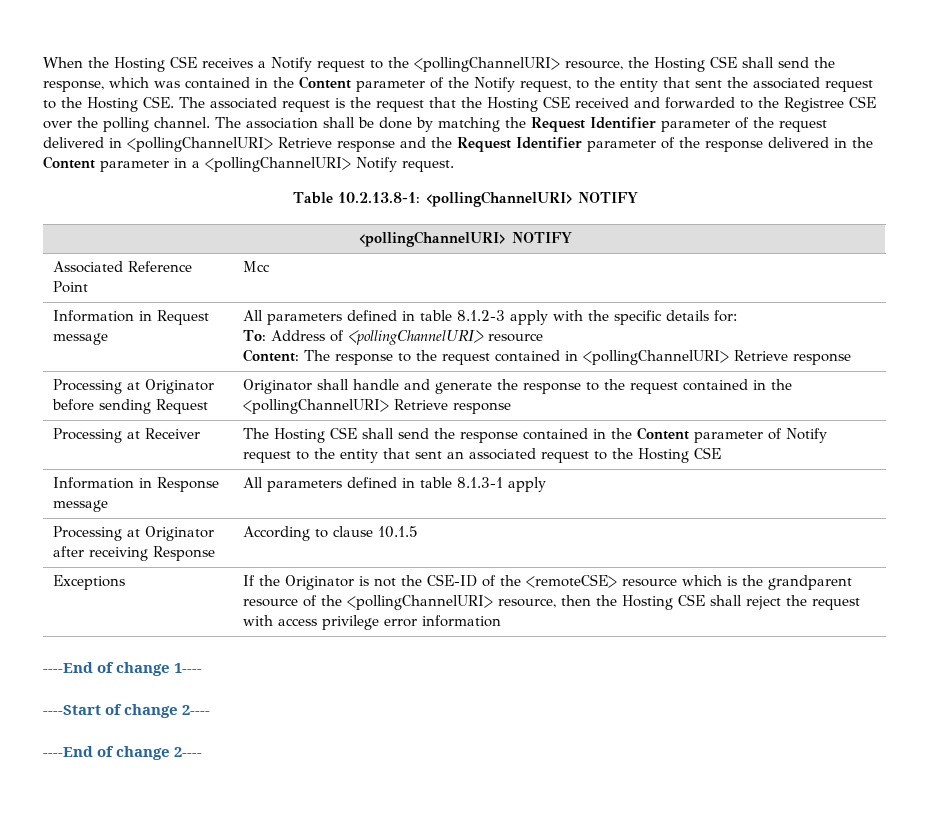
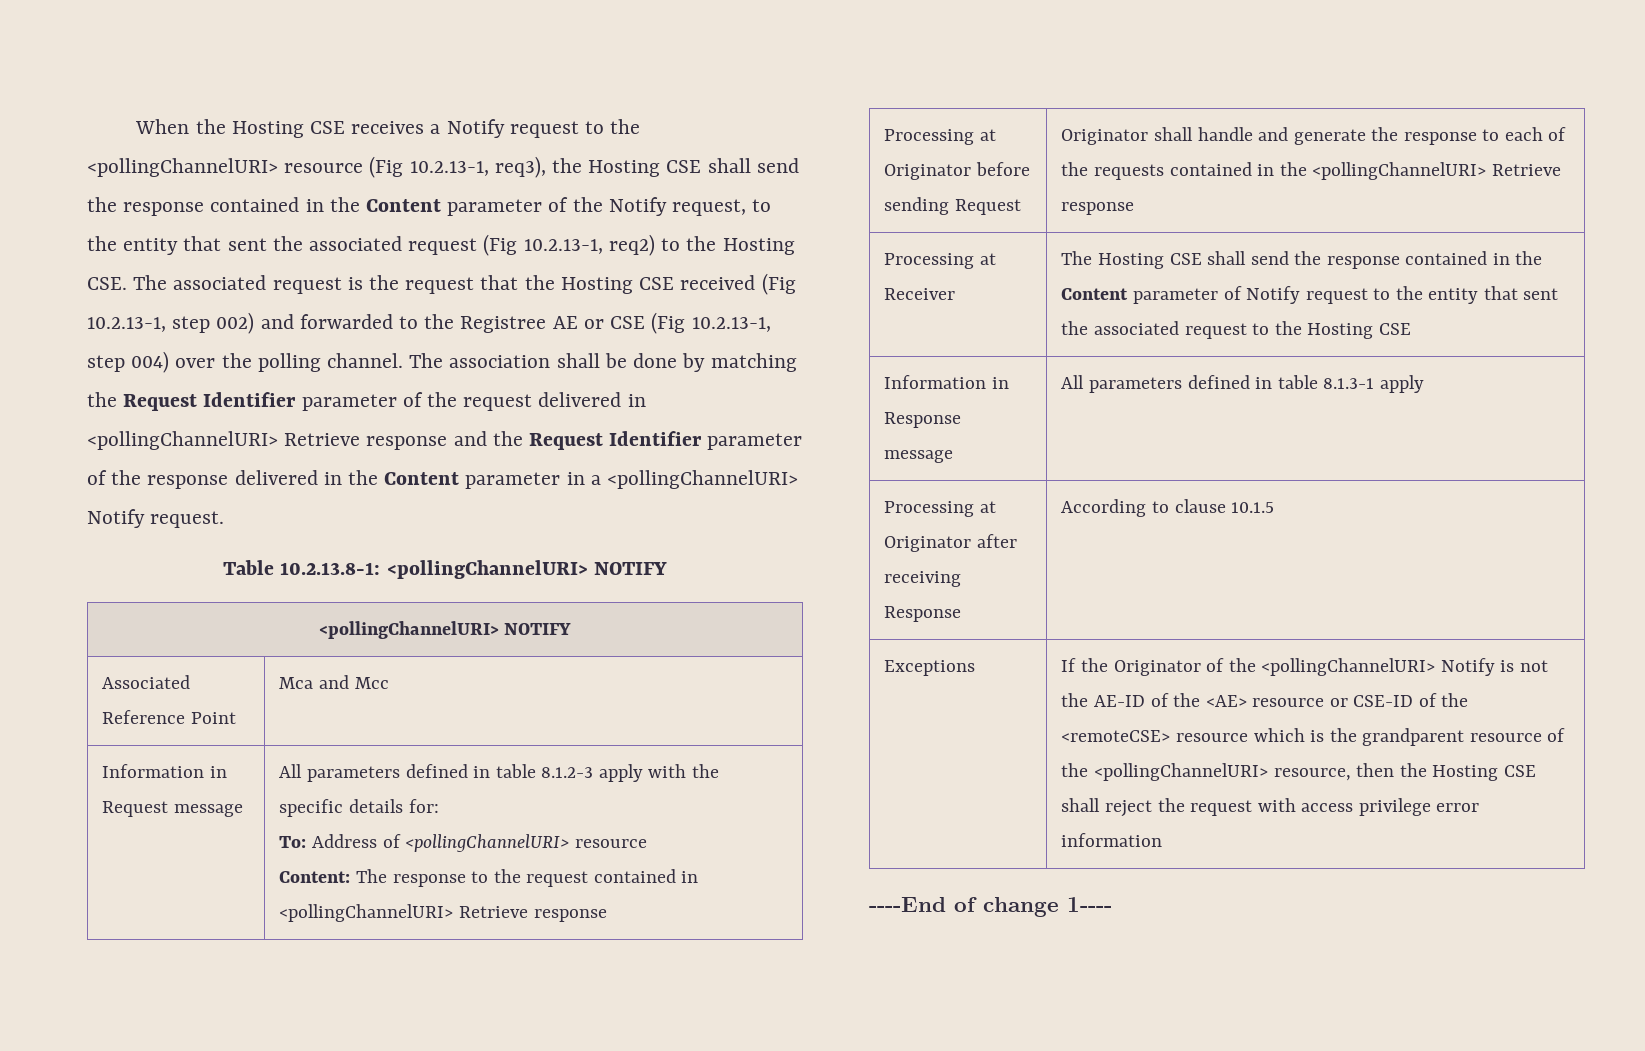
[565,60,623,70] resource, -> [284,156,546,178] resource (Fig 10.2.13-1, req3),
[43,77,180,92] response, which was -> [123,202,205,216] response
(873, 86) none -> [483,234,655,256] (Fig 10.2.13-1, req2)
(629, 102) none -> [761,273,796,295] [87,312,255,334] (Fig 10.2.13-1, step 002)
[849,96,876,108] CSE -> [552,312,771,334] [87,351,170,373] AE or CSE (Fig 10.2.13-1, step 004)
(89, 287) none -> [279,675,350,689] Mca and
[604,379,679,394] the request -> [1504,127,1567,141] [1061,162,1165,180] each of the requests
[447,451,465,459] an -> [1061,321,1089,335] the
[359,575,423,587] is not the -> [1206,658,1548,676] [1061,693,1348,707] of the <pollingChannelURI> Notify is not the AE-ID of the <AE> resource or
[43,704,211,718] [43,746,203,760] // ----Start of change 2---- // ----End of change 2---- -> (1112, 904) none

